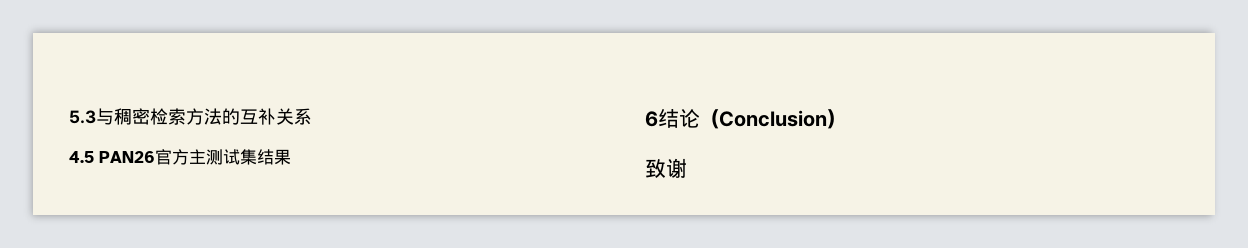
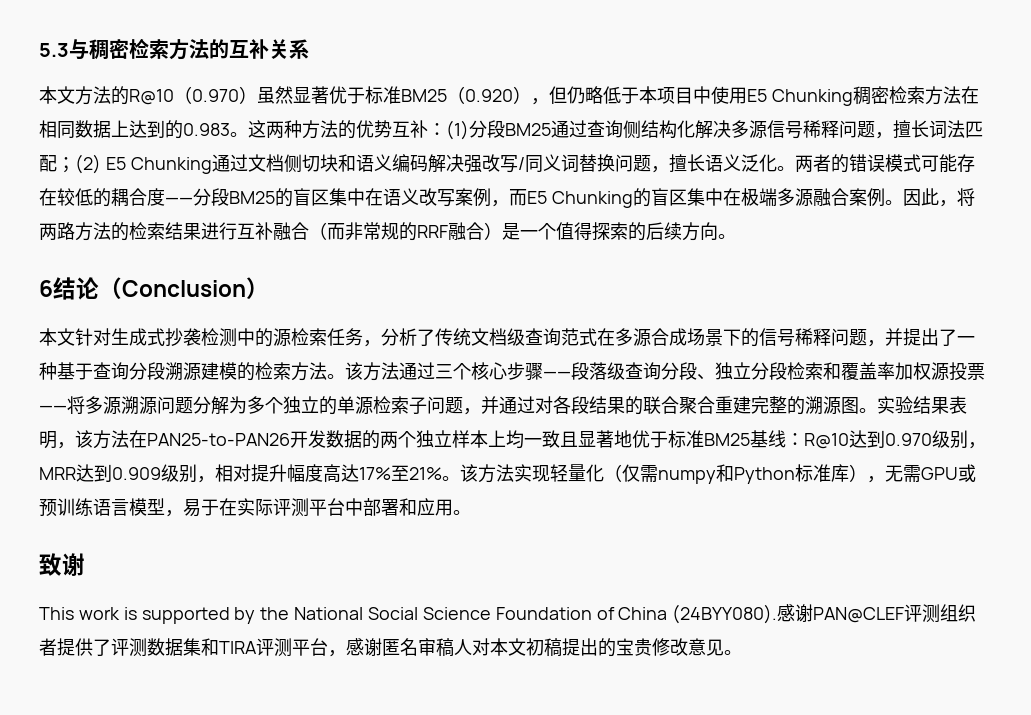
[69,149,291,165] [645,109,846,129] [645,158,687,178] 4.5 PAN26官方主测试集结果 // 6结论（Conclusion） // 致谢 -> [39,86,979,106] [39,120,983,140] [39,154,975,174] [39,188,975,208] [39,222,736,241] [39,277,269,300] [39,328,975,347] [39,362,985,381] [39,396,967,415] [39,430,986,449] [39,464,976,484] [39,498,471,517] [39,553,85,576] [39,604,977,624] [39,638,742,657] 本文方法的R@10（0.970）虽然显著优于标准BM25（0.920），但仍略低于本项目中使用E5 Chunking稠密检索方法在相同数据上达到的0.983。这两种方法的优势互补：(1)分段BM25通过查询侧结构化解决多源信号稀释问题，擅长词法匹配；(2) E5 Chunking通过文档侧切块和语义编码解决强改写/同义词替换问题，擅长语义泛化。两者的错误模式可能存在较低的耦合度——分段BM25的盲区集中在语义改写案例，而E5 Chunking的盲区集中在极端多源融合案例。因此，将两路方法的检索结果进行互补融合（而非常规的RRF融合）是一个值得探索的后续方向。 // 6结论（Conclusion） // 本文针对生成式抄袭检测中的源检索任务，分析了传统文档级查询范式在多源合成场景下的信号稀释问题，并提出了一种基于查询分段溯源建模的检索方法。该方法通过三个核心步骤——段落级查询分段、独立分段检索和覆盖率加权源投票——将多源溯源问题分解为多个独立的单源检索子问题，并通过对各段结果的联合聚合重建完整的溯源图。实验结果表明，该方法在PAN25-to-PAN26开发数据的两个独立样本上均一致且显著地优于标准BM25基线：R@10达到0.970级别，MRR达到0.909级别，相对提升幅度高达17%至21%。该方法实现轻量化（仅需numpy和Python标准库），无需GPU或预训练语言模型，易于在实际评测平台中部署和应用。 // 致谢 // This work is supported by the National Social Science Foundation of China (24BYY080).感谢PAN@CLEF评测组织者提供了评测数据集和TIRA评测平台，感谢匿名审稿人对本文初稿提出的宝贵修改意见。

